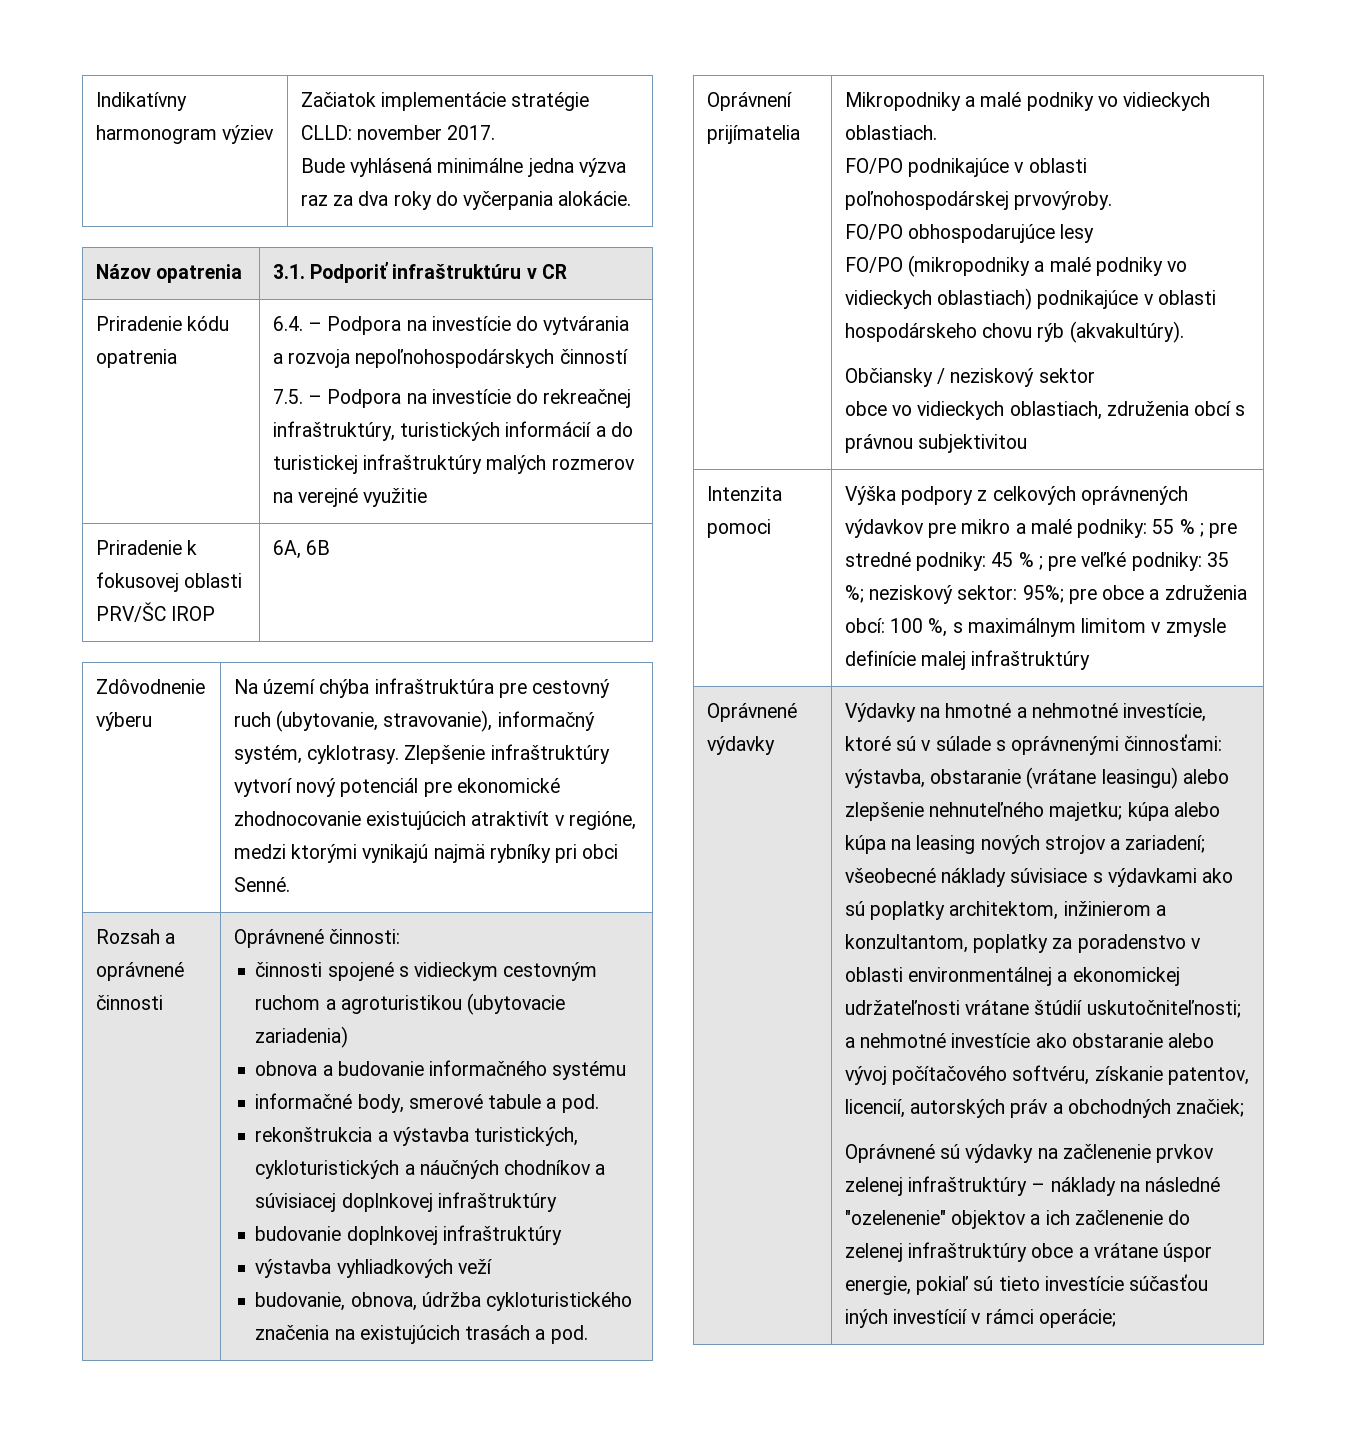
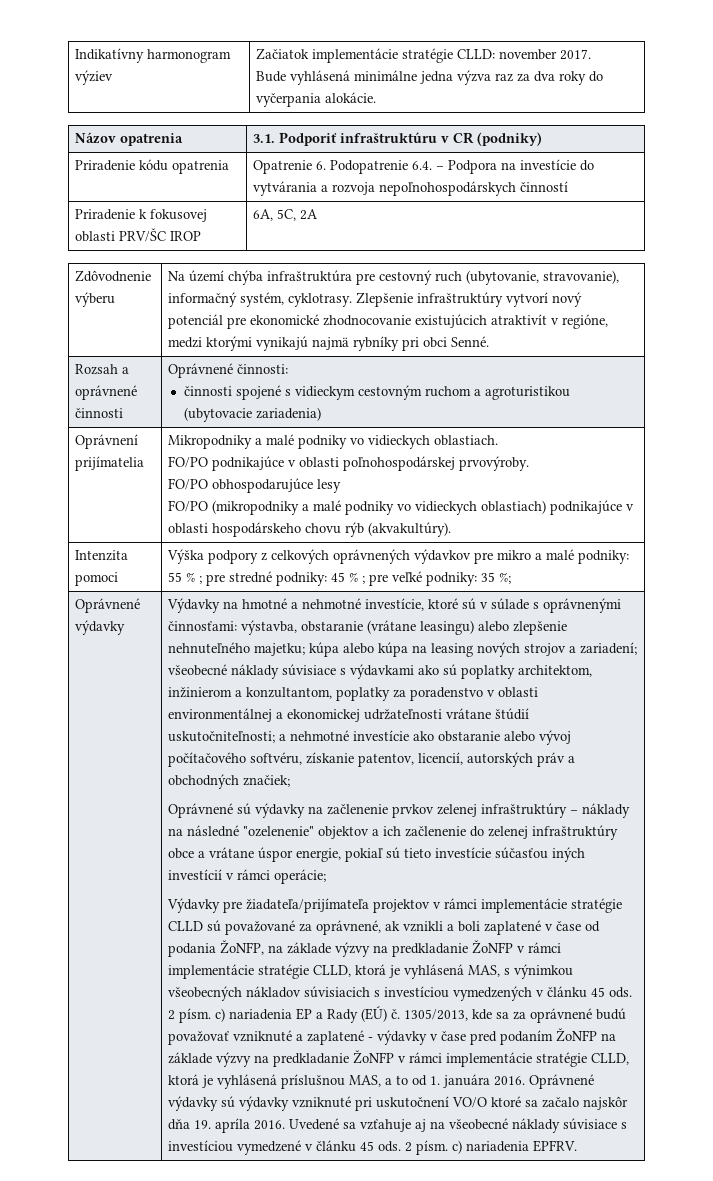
(567, 271) none -> [476,132,542,146] (podniky)
(177, 358) none -> [252,160,408,174] Opatrenie 6. Podopatrenie
[272,389,632,408] [272,421,633,441] [272,454,635,474] [272,488,428,507] // 7.5. – Podpora na investície do rekreačnej infraštruktúry, turistických informácií a do turistickej infraštruktúry malých rozmerov na verejné využitie -> (568, 186) none
[306,540,331,555] 6B -> [276,209,318,221] 5C, 2A
[255,1060,627,1080] [255,1093,599,1113] [255,1127,579,1146] [255,1160,606,1179] [255,1192,557,1212] [255,1225,562,1245] [255,1259,492,1278] [255,1292,633,1311] [255,1325,588,1344] // obnova a budovanie informačného systému // informačné body, smerové tabule a pod. // rekonštrukcia a výstavba turistických, cykloturistických a náučných chodníkov a súvisiacej doplnkovej infraštruktúry // budovanie doplnkovej infraštruktúry // výstavba vyhliadkových veží // budovanie, obnova, údržba cykloturistického značenia na existujúcich trasách a pod. -> (321, 414) none
[844,368,1095,387] [844,401,1246,420] [844,434,1028,453] // Občiansky / neziskový sektor // obce vo vidieckych oblastiach, združenia obcí s právnou subjektivitou -> (451, 529) none
[869,585,1247,604] [844,618,1226,637] [844,650,1091,670] neziskový sektor: 95%; pre obce a združenia obcí: 100 %, s maximálnym limitom v zmysle definície malej infraštruktúry -> (511, 578) none
(1116, 1318) none -> [166,898,622,913] [167,920,600,935] [167,940,561,957] [167,964,573,979] [167,986,632,1001] [167,1006,626,1023] [167,1028,616,1045] [167,1050,629,1067] [167,1074,594,1089] [167,1096,628,1111] [167,1118,627,1133] [167,1140,577,1155] // Výdavky pre žiadateľa/prijímateľa projektov v rámci implementácie stratégie CLLD sú považované za oprávnené, ak vznikli a boli zaplatené v čase od podania ŽoNFP, na základe výzvy na predkladanie ŽoNFP v rámci implementácie stratégie CLLD, ktorá je vyhlásená MAS, s výnimkou všeobecných nákladov súvisiacich s investíciou vymedzených v článku 45 ods. 2 písm. c) nariadenia EP a Rady (EÚ) č. 1305/2013, kde sa za oprávnené budú považovať vzniknuté a zaplatené - výdavky v čase pred podaním ŽoNFP na základe výzvy na predkladanie ŽoNFP v rámci implementácie stratégie CLLD, ktorá je vyhlásená príslušnou MAS, a to od 1. januára 2016. Oprávnené výdavky sú výdavky vzniknuté pri uskutočnení VO/O ktoré sa začalo najskôr dňa 19. apríla 2016. Uvedené sa vzťahuje aj na všeobecné náklady súvisiace s investíciou vymedzené v článku 45 ods. 2 písm. c) nariadenia EPFRV.

